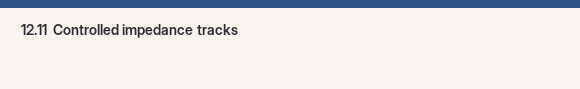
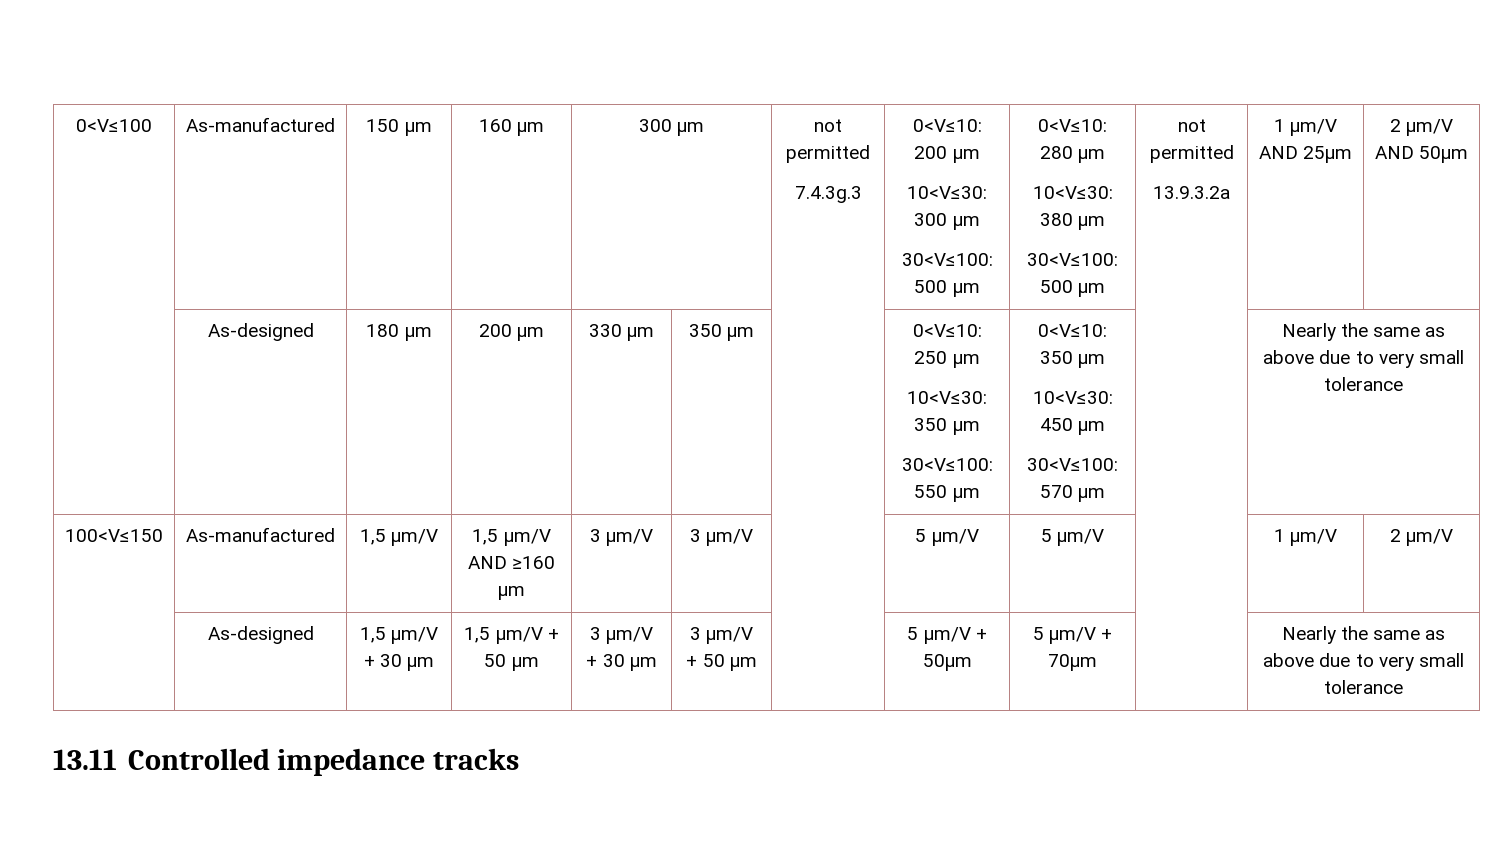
[21,24,47,35] 12.11 -> [76,119,152,132] [186,117,335,132] [366,119,432,136] [478,119,545,136] [638,119,705,136] [814,119,842,132] [786,145,870,163] [794,186,862,203] [912,119,982,132] [914,146,980,163] [907,186,987,199] [914,213,980,230] [901,253,993,266] [914,280,980,297] [1038,119,1107,132] [1039,146,1106,163] [1032,186,1113,199] [1039,213,1106,230] [1027,253,1118,266] [1039,280,1106,297] [1177,119,1206,132] [1149,145,1234,163] [1153,186,1230,199] [1273,119,1338,136] [1258,146,1353,163] [1389,119,1454,136] [1374,146,1469,163] [207,323,314,341] [366,324,432,341] [478,324,545,341] [588,324,655,341] [688,324,755,341] [912,324,982,337] [914,351,980,368] [907,391,987,404] [914,418,980,435] [901,458,993,471] [914,485,980,502] [1038,324,1107,337] [1039,351,1106,368] [1032,391,1113,404] [1039,418,1106,435] [1027,458,1118,471] [1039,485,1106,502] [1281,323,1446,341] [1263,350,1464,368] [1324,377,1403,391] [65,529,163,542] [186,527,335,542] [359,529,439,546] [472,529,551,546] [467,556,556,569] [498,586,525,600] [589,529,654,546] [689,529,754,546] [915,529,979,546] [1040,529,1105,546] [1273,529,1338,546] [1389,529,1454,546] [207,626,314,644] [359,627,439,644] [363,654,435,671] [464,627,559,644] [484,654,539,671] [589,627,654,644] [586,654,657,671] [689,627,754,644] [686,654,757,671] [907,627,987,644] [922,654,972,671] [1032,627,1113,644] [1048,654,1097,671] [1281,626,1446,644] [1263,653,1464,671] [1324,680,1403,694] [53,749,117,770] 0<V≤100 | As-manufactured | 150 µm | 160 µm | 300 µm | not permitted // 7.4.3g.3 | 0<V≤10: 200 µm // 10<V≤30: 300 µm // 30<V≤100: 500 µm | 0<V≤10: 280 µm // 10<V≤30: 380 µm // 30<V≤100: 500 µm | not permitted // 13.9.3.2a | 1 µm/V AND 25µm | 2 µm/V AND 50µm // | As-designed | 180 µm | 200 µm | 330 µm | 350 µm | | 0<V≤10: 250 µm // 10<V≤30: 350 µm // 30<V≤100: 550 µm | 0<V≤10: 350 µm // 10<V≤30: 450 µm // 30<V≤100: 570 µm | | Nearly the same as above due to very small tolerance // 100<V≤150 | As-manufactured | 1,5 µm/V | 1,5 µm/V AND ≥160 µm | 3 µm/V | 3 µm/V | | 5 µm/V | 5 µm/V | | 1 µm/V | 2 µm/V // | As-designed | 1,5 µm/V + 30 µm | 1,5 µm/V + 50 µm | 3 µm/V + 30 µm | 3 µm/V + 50 µm | | 5 µm/V + 50µm | 5 µm/V + 70µm | | Nearly the same as above due to very small tolerance // 13.11

